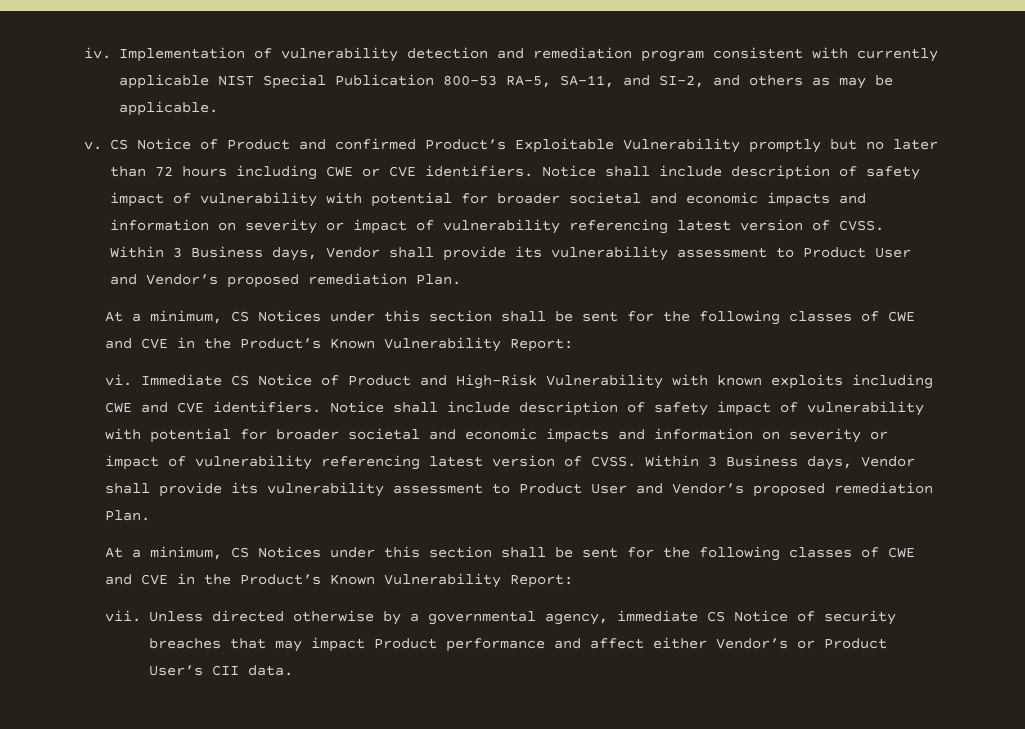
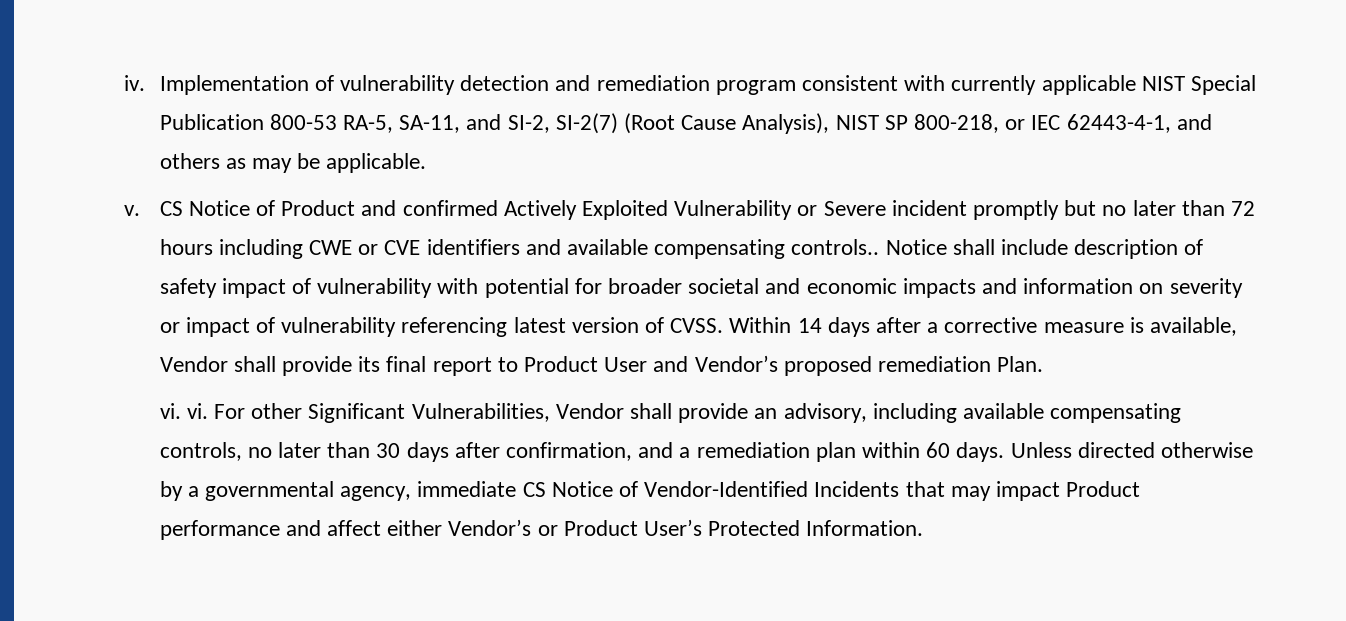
(704, 81) none -> [555,113,1171,134] SI-2(7) (Root Cause Analysis), NIST SP 800-218, or IEC 62443-4-1,
[424,138,740,153] Product’s Exploitable Vulnerability -> [503,200,967,220] Actively Exploited Vulnerability or Severe incident
[424,165,533,177] identifiers. -> [426,239,880,259] identifiers and available compensating controls..
[172,246,911,261] [109,273,461,288] [105,310,916,325] [105,337,574,352] [105,374,934,389] [105,401,925,416] [105,428,889,443] [105,455,916,470] [105,482,934,497] [105,510,151,521] [105,546,916,561] [105,573,574,588] [105,610,142,622] 3 Business days, Vendor shall provide its vulnerability assessment to Product User and Vendor’s proposed remediation Plan. // At a minimum, CS Notices under this section shall be sent for the following classes of CWE and CVE in the Product’s Known Vulnerability Report: // vi. Immediate CS Notice of Product and High-Risk Vulnerability with known exploits including CWE and CVE identifiers. Notice shall include description of safety impact of vulnerability with potential for broader societal and economic impacts and information on severity or impact of vulnerability referencing latest version of CVSS. Within 3 Business days, Vendor shall provide its vulnerability assessment to Product User and Vendor’s proposed remediation Plan. // At a minimum, CS Notices under this section shall be sent for the following classes of CWE and CVE in the Product’s Known Vulnerability Report: // vii. -> [797,317,1238,337] [159,355,1044,376] [159,403,1182,423] [159,442,1005,462] 14 days after a corrective measure is available, Vendor shall provide its final report to Product User and Vendor’s proposed remediation Plan. // vi. vi. For other Significant Vulnerabilities, Vendor shall provide an advisory, including available compensating controls, no later than 30 days after confirmation, and a remediation plan within 60 days.
[824,610,897,625] [149,638,222,649] security breaches -> [644,481,900,497] Vendor-Identified Incidents
[212,665,294,676] CII data. -> [708,520,924,536] Protected Information.

